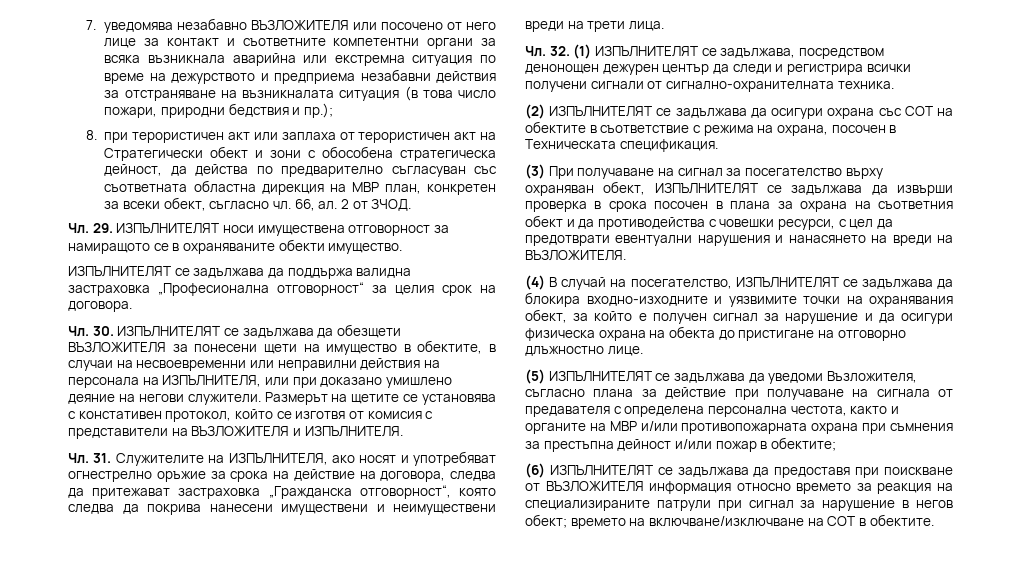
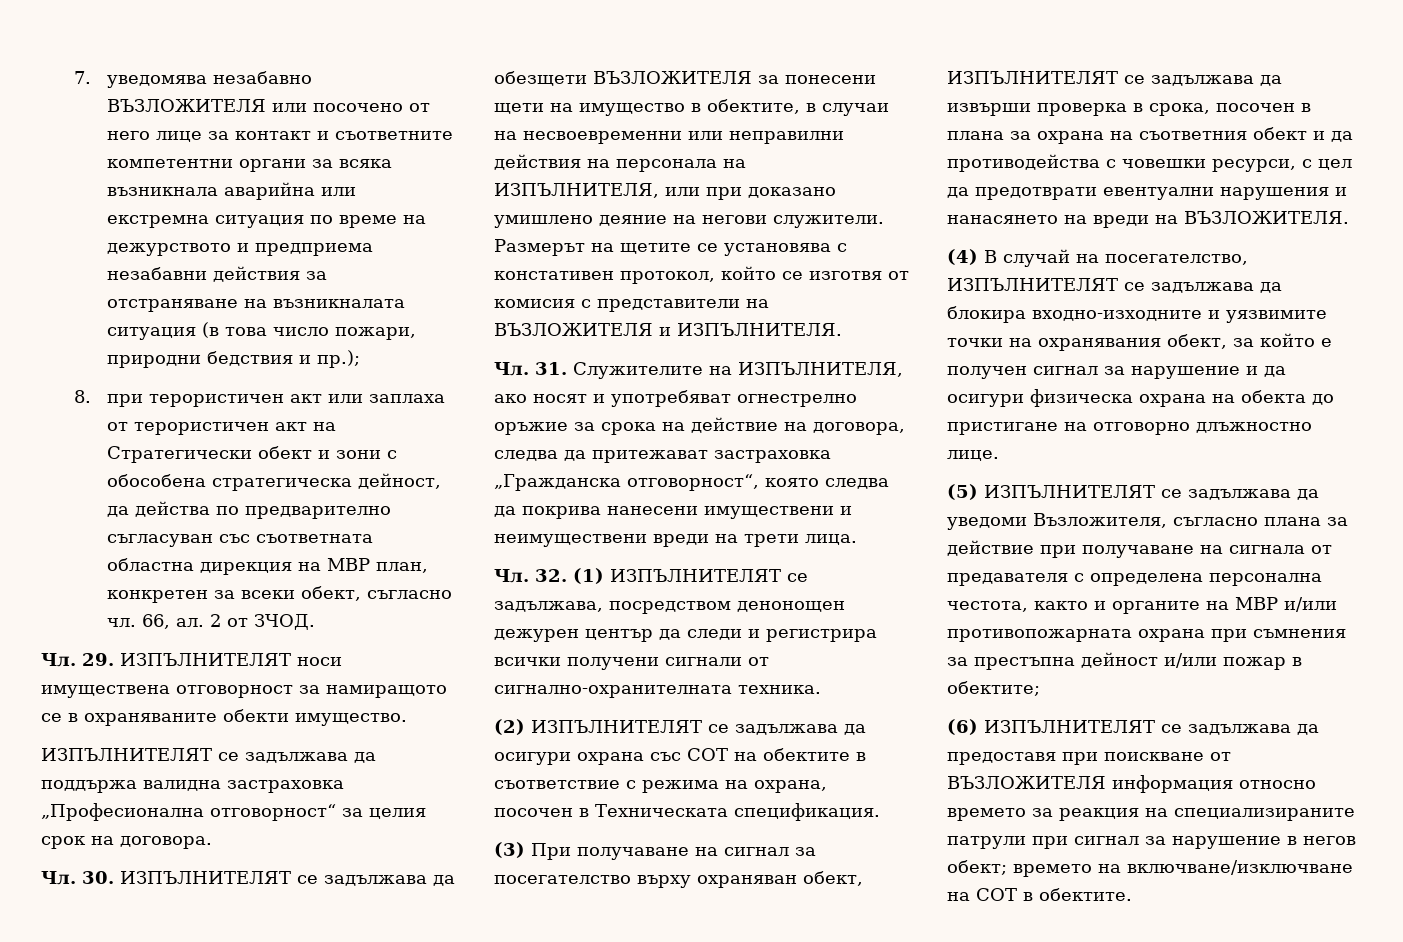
[608,201,647,212] срока -> [1149,103,1210,116] срока,

